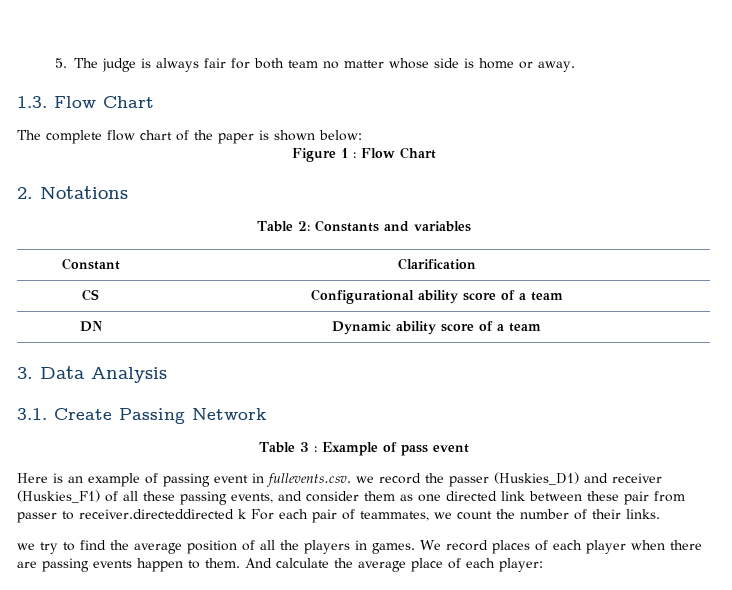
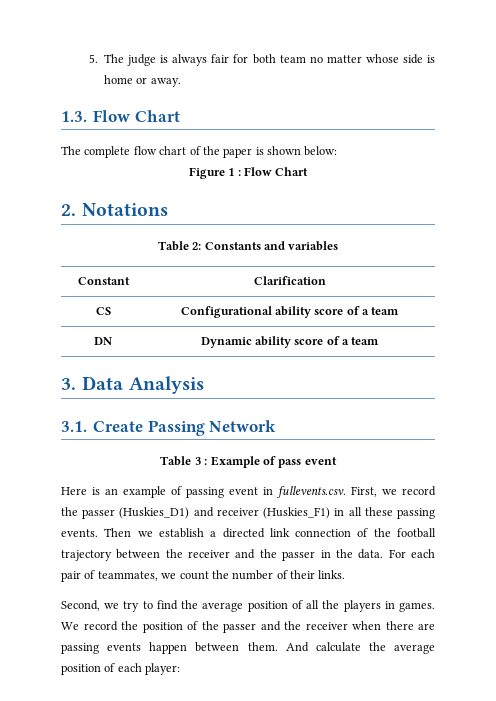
(351, 480) none -> [351,486,377,497] First,
[105,491,118,502] of -> [334,508,345,516] in
[231,491,685,505] [17,509,246,523] events, and consider them as one directed link between these pair from passer to receiver.directeddirected k -> [61,528,437,538] [61,549,384,561] events. Then we establish a directed link connection of the football trajectory between the receiver and the passer in the data.
(660, 514) none -> [61,600,100,611] Second,
[492,540,626,554] places of each player -> [121,621,348,633] the position of the passer and the receiver
[188,560,200,569] to -> [195,642,240,652] between
[411,558,443,572] place -> [61,664,101,675] position

